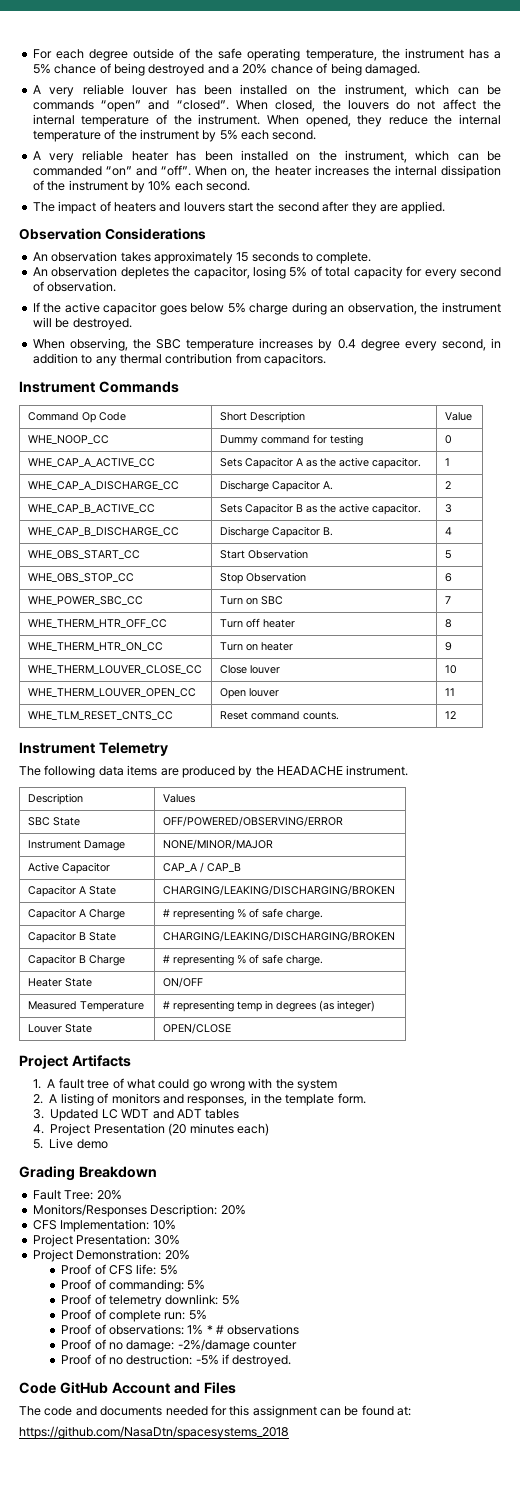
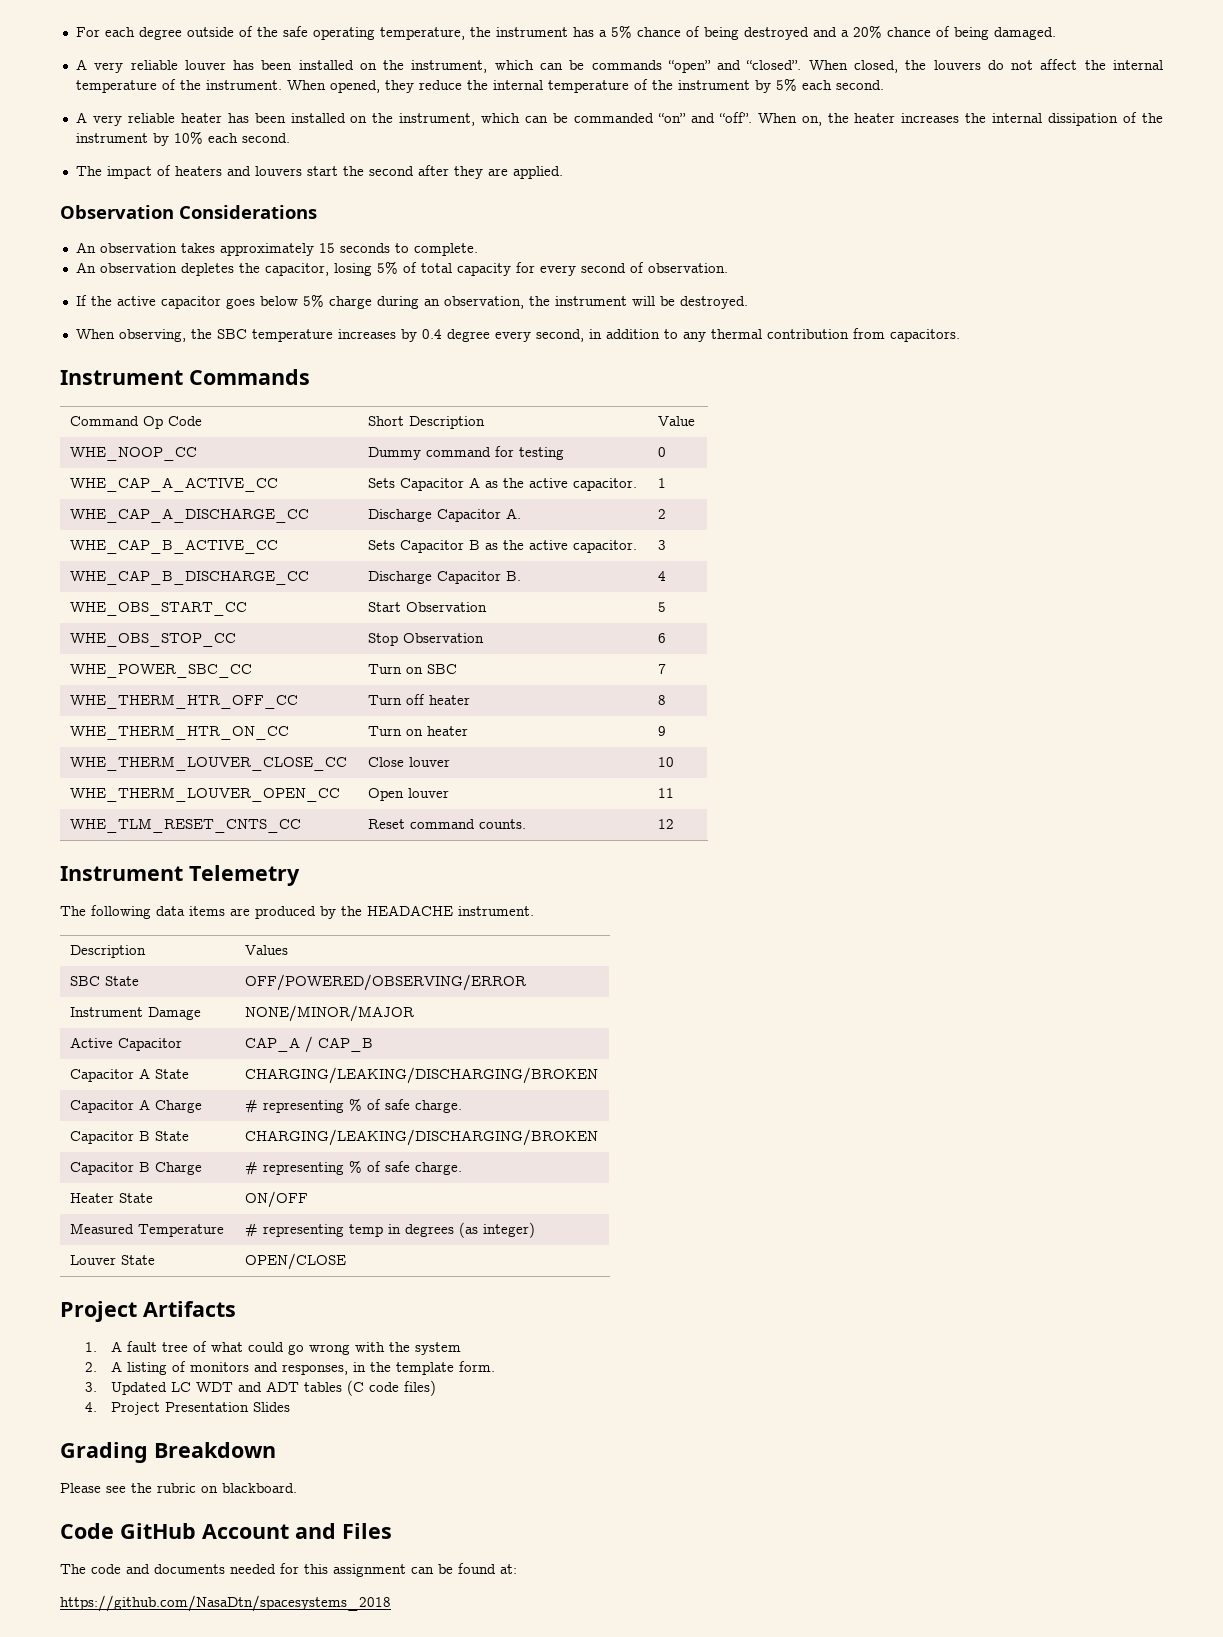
(240, 1114) none -> [346,1380,436,1396] (C code files)
[168,1123,269,1136] [33,1138,108,1149] [19,1166,157,1181] [32,1190,122,1200] [32,1204,246,1217] [32,1219,176,1232] [32,1234,180,1247] [32,1249,190,1262] [61,1264,178,1275] [61,1279,206,1292] [61,1294,240,1307] [61,1309,207,1322] [61,1324,300,1335] [61,1339,298,1352] [61,1354,292,1367] (20 minutes each) // 5. Live demo // Grading Breakdown // Fault Tree: 20% // Monitors/Responses Description: 20% // CFS Implementation: 10% // Project Presentation: 30% // Project Demonstration: 20% // Proof of CFS life: 5% // Proof of commanding: 5% // Proof of telemetry downlink: 5% // Proof of complete run: 5% // Proof of observations: 1% * # observations // Proof of no damage: -2%/damage counter // Proof of no destruction: -5% if destroyed. -> [252,1402,290,1412] [60,1442,276,1463] [60,1483,297,1493] Slides // Grading Breakdown // Please see the rubric on blackboard.

